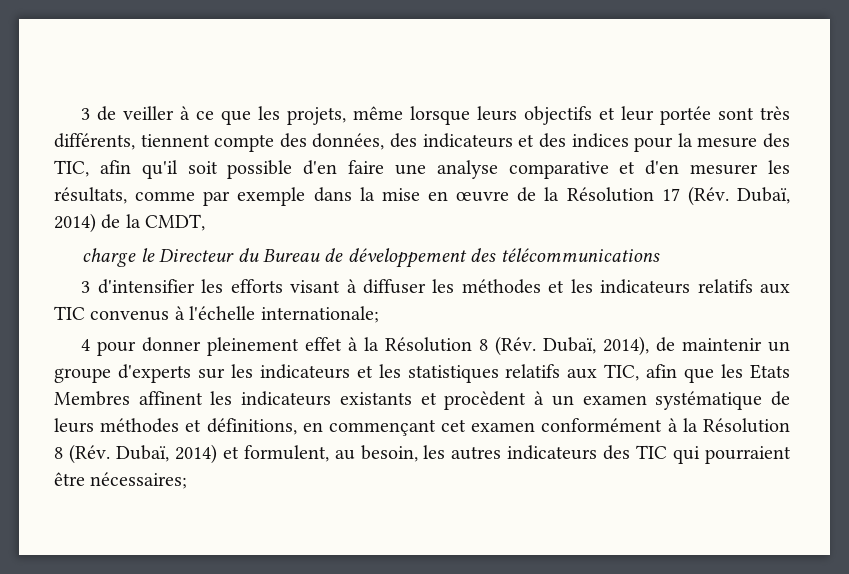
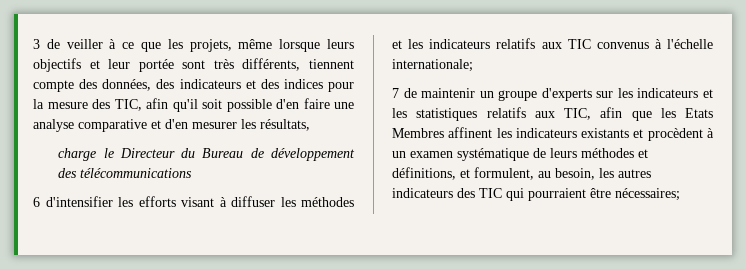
[135,186,790,206] [54,213,206,233] comme par exemple dans la mise en œuvre de la Résolution 17 (Rév. Dubaï, 2014) de la CMDT, -> (310, 125) none
[81,281,91,293] 3 -> [33,197,40,207] 6
[81,336,650,356] 4 pour donner pleinement effet à la Résolution 8 (Rév. Dubaï, 2014), -> [392,88,399,98] 7
[302,418,790,436] [54,444,217,464] en commençant cet examen conformément à la Résolution 8 (Rév. Dubaï, 2014) -> (456, 173) none

